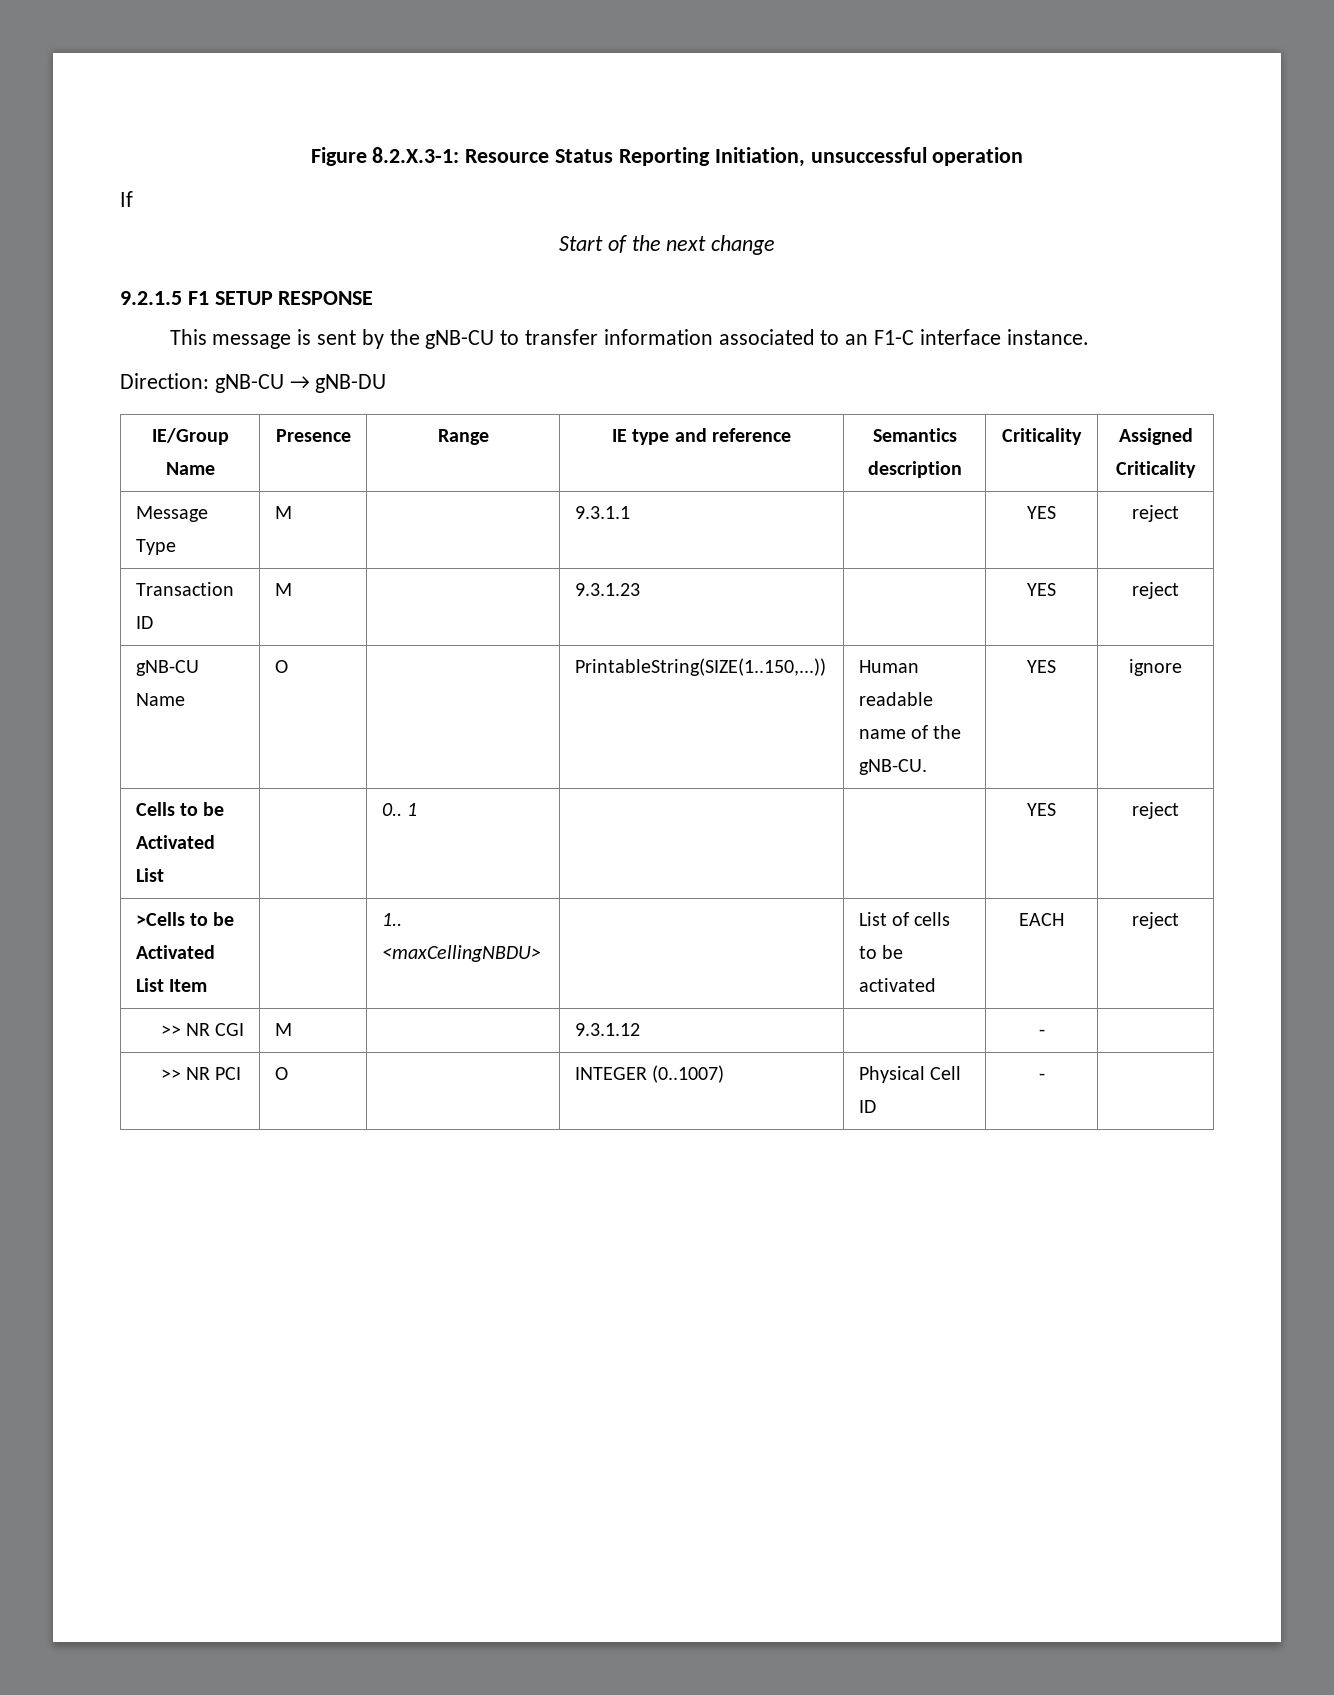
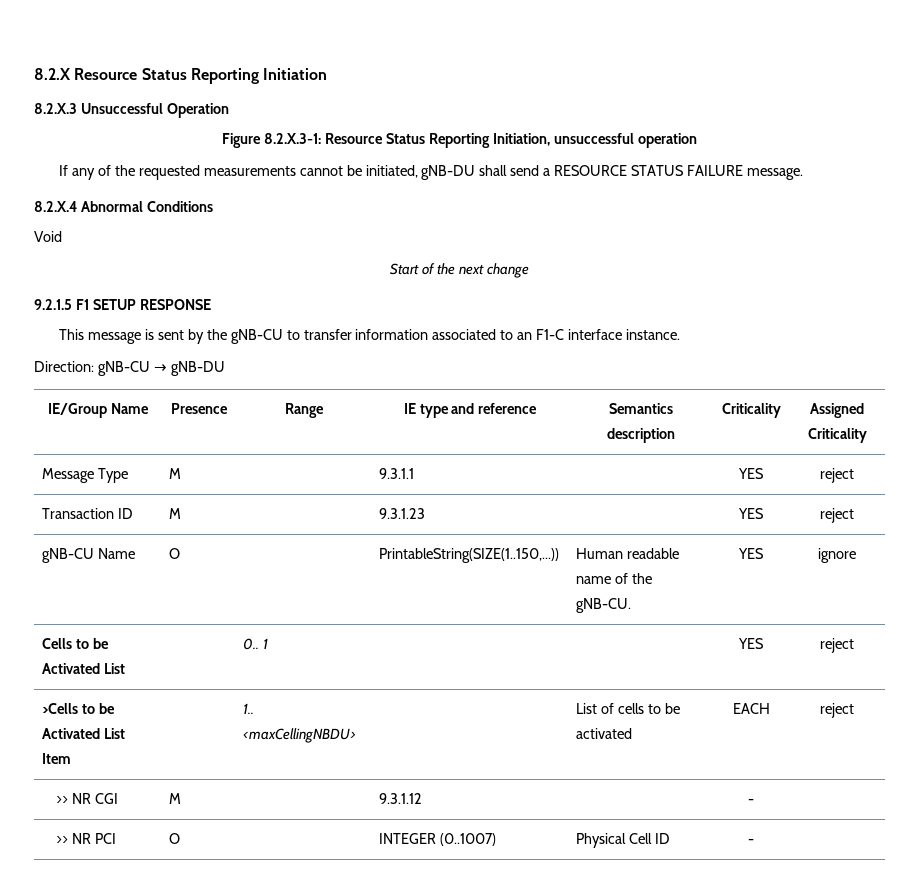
(310, 156) none -> [34,68,328,84] [34,103,229,118] 8.2.X Resource Status Reporting Initiation // 8.2.X.3 Unsuccessful Operation //
(133, 199) none -> [72,165,803,180] [34,201,213,212] [34,231,62,242] any of the requested measurements cannot be initiated, gNB-DU shall send a RESOURCE STATUS FAILURE message. // 8.2.X.4 Abnormal Conditions // Void

